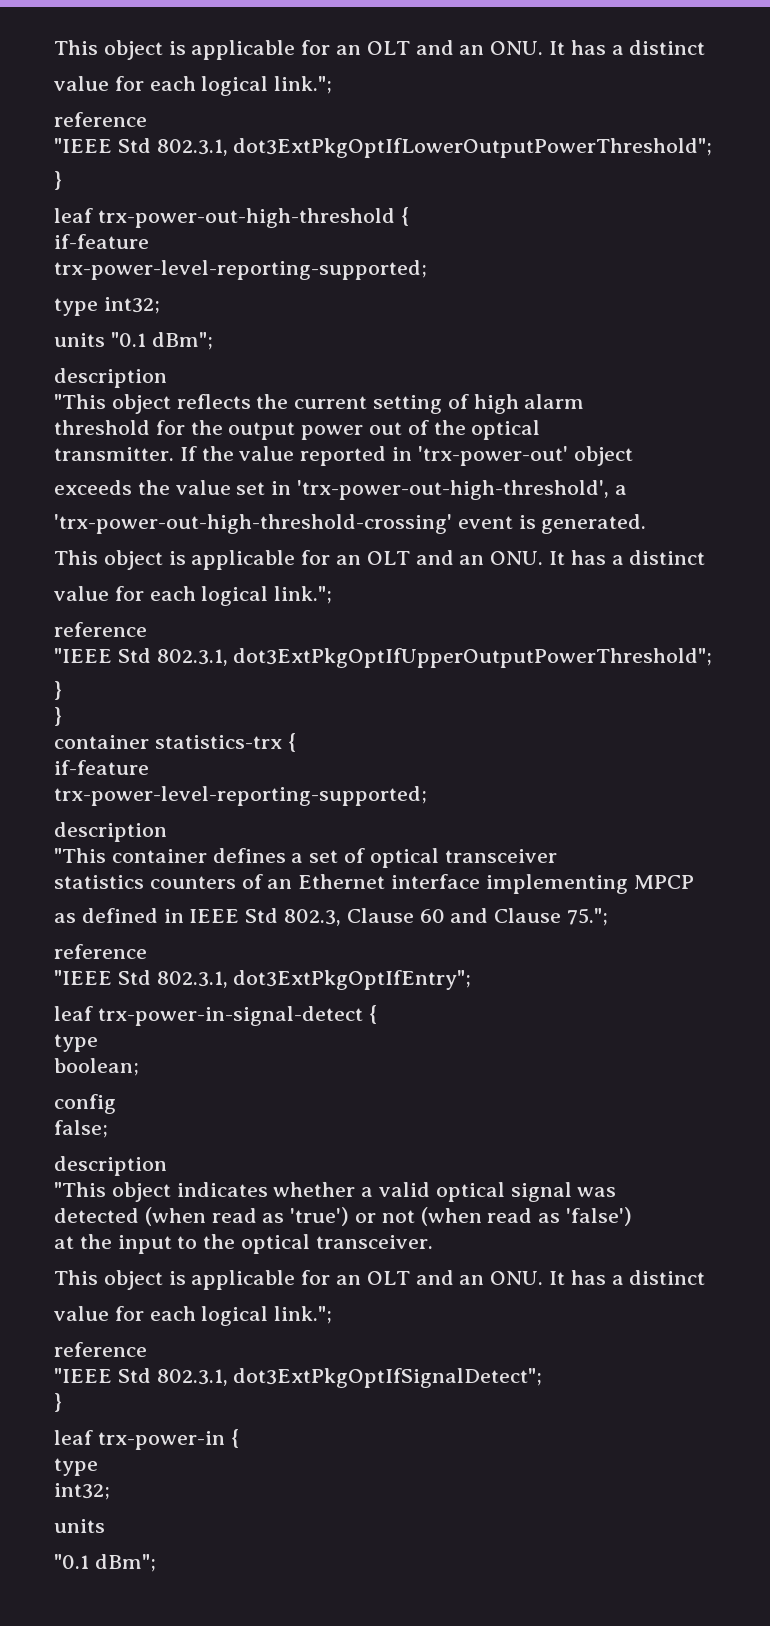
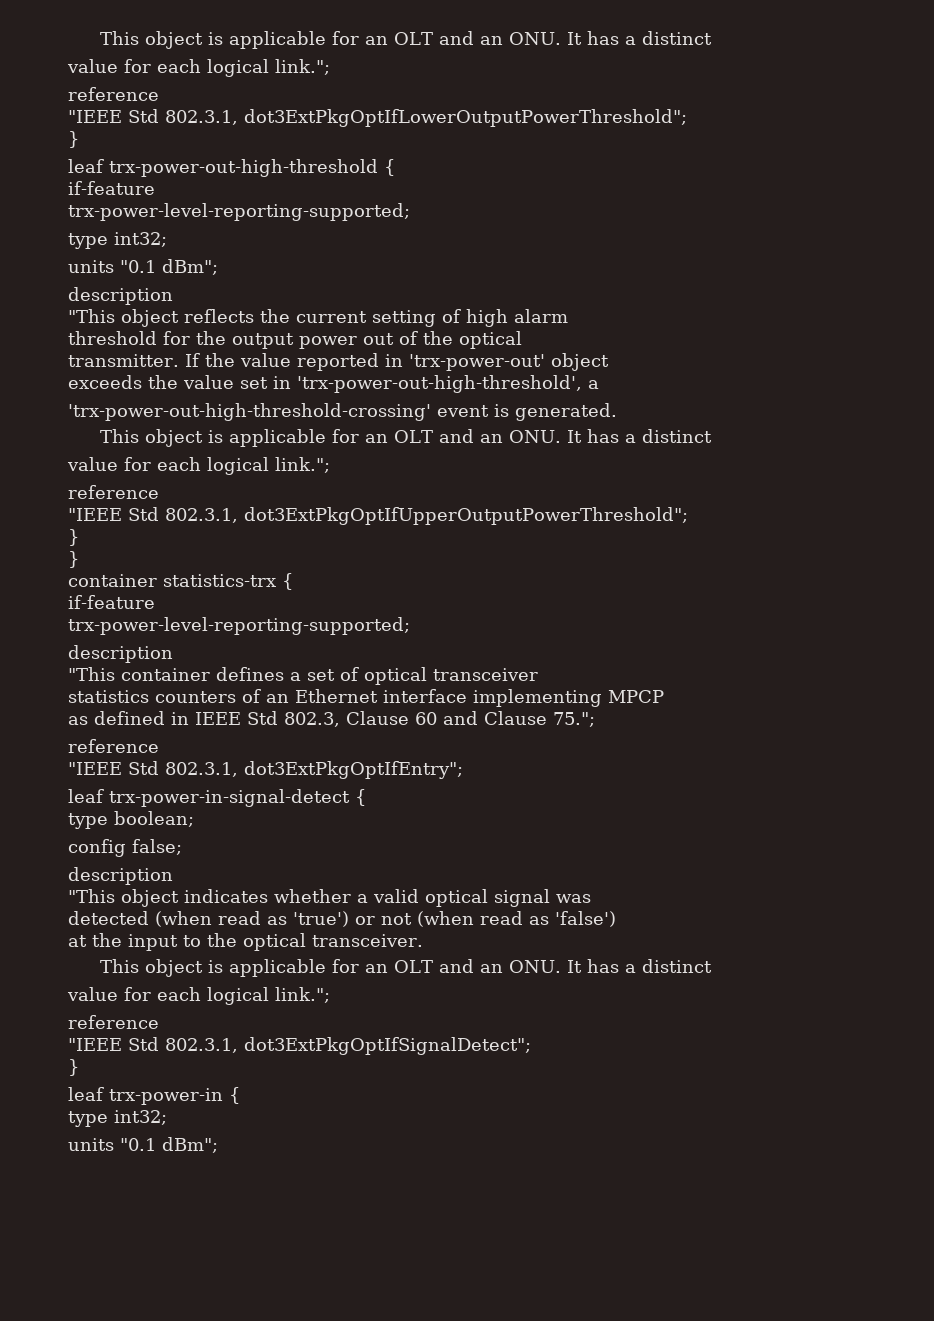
(98, 1043) // -> (108, 821) none
(116, 1104) // -> (126, 848) none
[54,1483,110,1500] [54,1519,105,1533] // int32; // units // -> [114,1110,167,1125] [68,1138,114,1151] int32; // units

